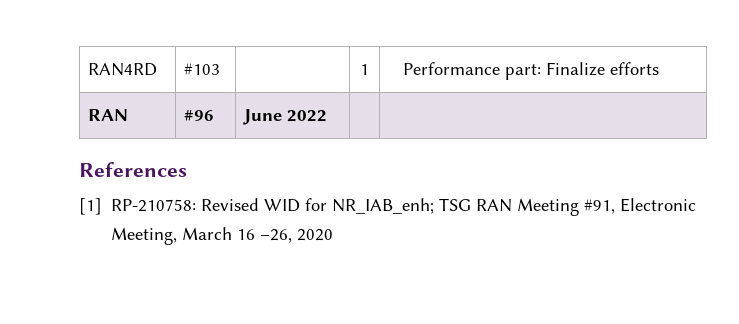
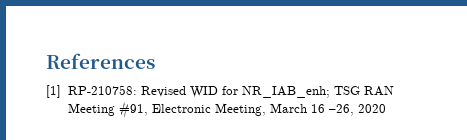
[87,63,157,76] [183,63,220,75] [360,64,369,75] [403,62,660,80] [87,109,128,121] [183,110,214,121] [242,109,327,125] RAN4RD | #103 | | 1 | Performance part: Finalize efforts // RAN | #96 | June 2022 | | // -> (46, 61) none

